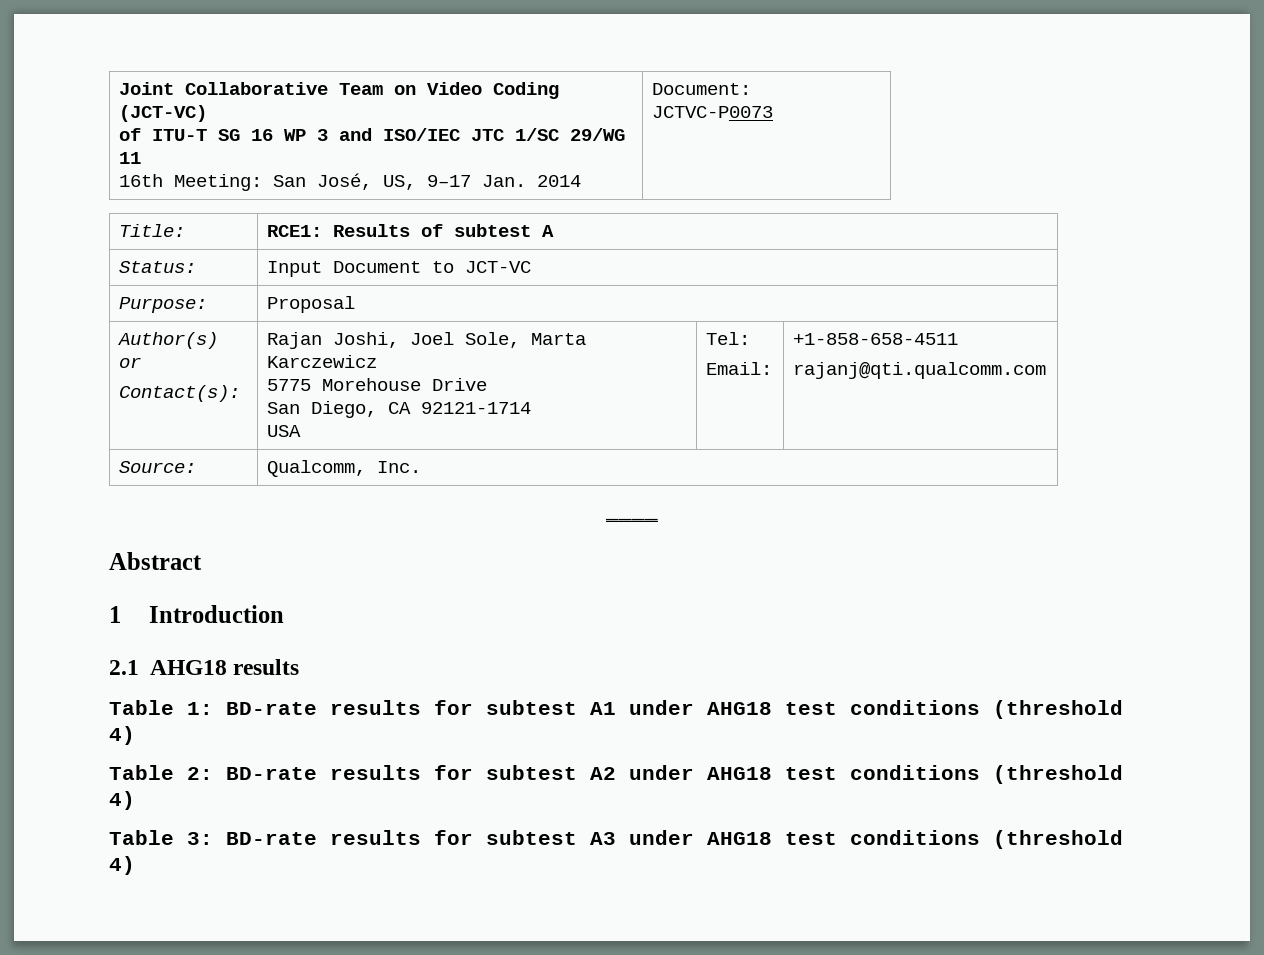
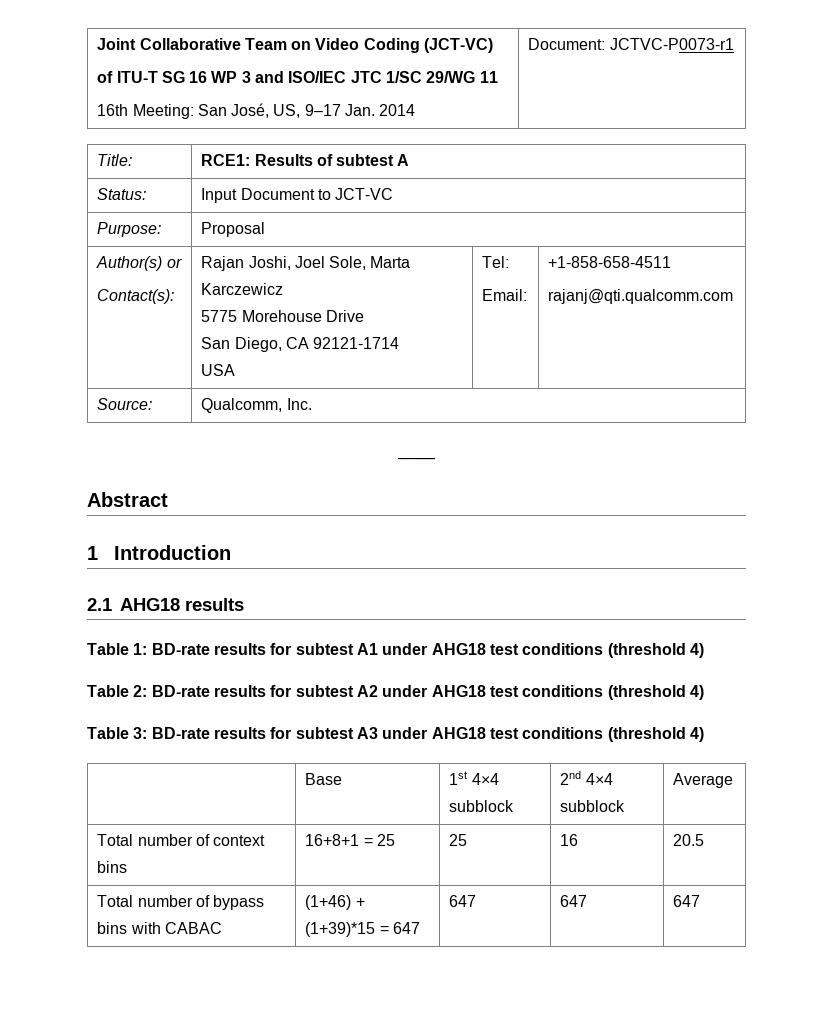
[651,106,773,118] JCTVC-P0073 -> [609,38,734,50] JCTVC-P0073-r1
(135, 865) none -> [305,773,343,785] [449,771,499,785] [449,800,515,812] [560,771,613,785] [560,800,626,812] [673,773,734,788] [97,834,266,846] [97,861,128,873] [305,834,395,846] [449,834,468,846] [560,834,579,846] [673,834,705,846] [97,895,265,910] [97,922,222,934] [305,895,365,910] [305,922,420,937] [449,895,477,907] [560,895,588,907] [673,895,701,907] // | Base | 1st 4×4 subblock | 2nd 4×4 subblock | Average // Total number of context bins | 16+8+1 = 25 | 25 | 16 | 20.5 // Total number of bypass bins with CABAC | (1+46) + (1+39)*15 = 647 | 647 | 647 | 647

